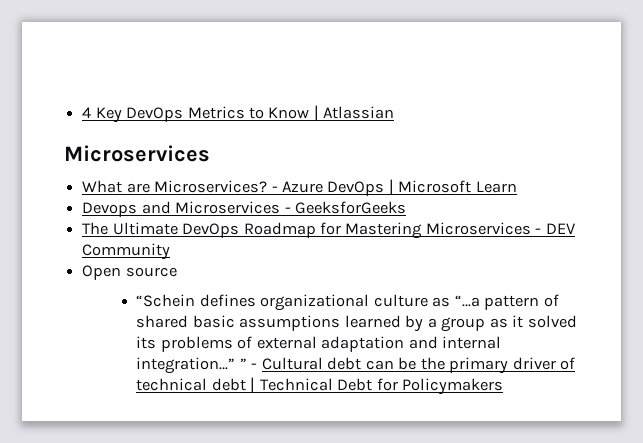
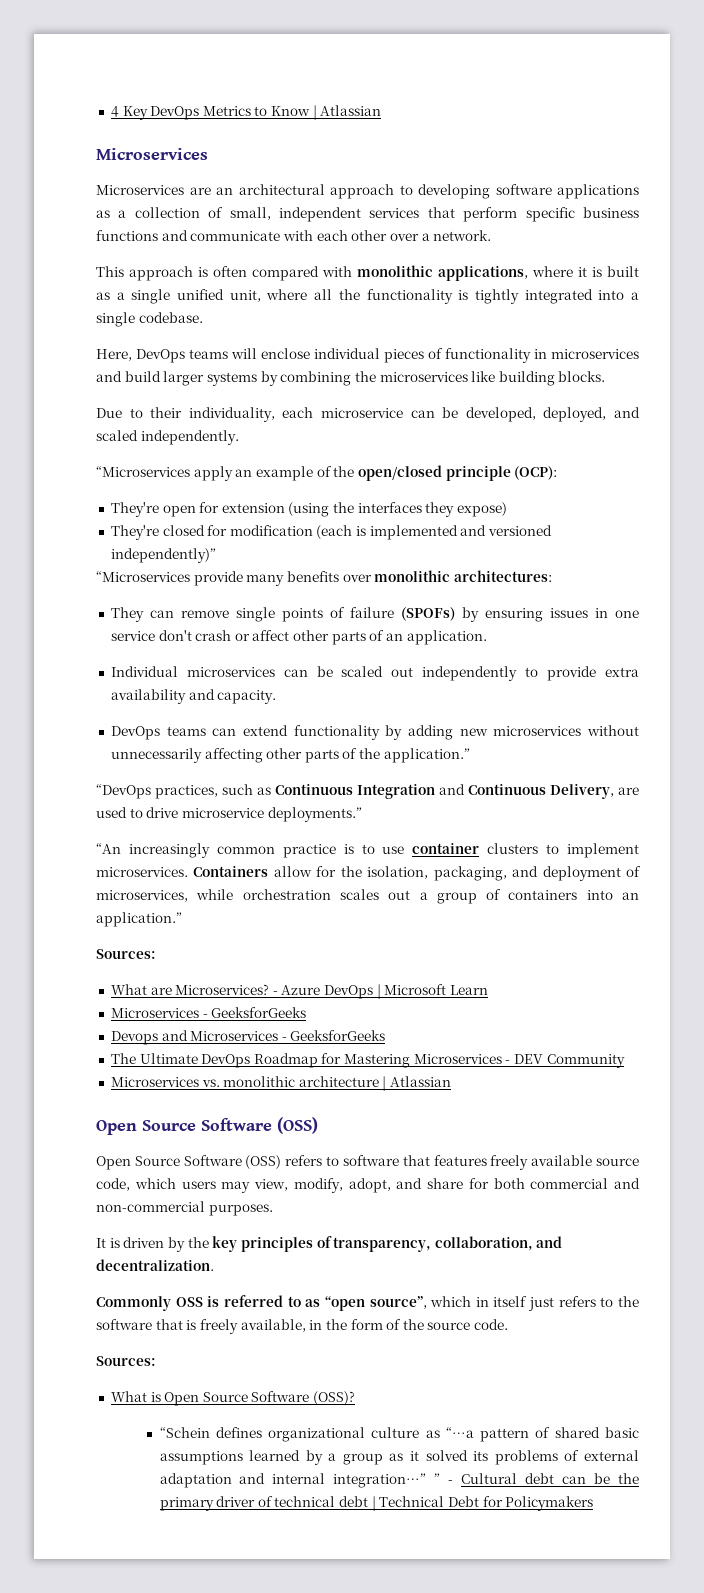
(210, 153) none -> [96,184,639,199] [96,207,639,222] [96,230,492,241] [96,265,639,281] [96,289,639,304] [96,312,203,327] [96,348,639,363] [96,371,606,386] [96,407,641,422] [96,430,239,445] [96,465,558,481] [110,502,508,517] [110,525,553,540] [110,548,216,563] [96,570,552,586] [110,607,639,622] [110,630,487,645] [110,666,639,681] [110,689,277,704] [110,725,639,740] [110,748,470,763] [96,784,639,799] [96,807,362,822] [96,843,639,858] [96,866,642,881] [96,889,639,904] [96,912,182,927] [96,949,156,959] // Microservices are an architectural approach to developing software applications as a collection of small, independent services that perform specific business functions and communicate with each other over a network. // This approach is often compared with monolithic applications, where it is built as a single unified unit, where all the functionality is tightly integrated into a single codebase. // Here, DevOps teams will enclose individual pieces of functionality in microservices and build larger systems by combining the microservices like building blocks. // Due to their individuality, each microservice can be developed, deployed, and scaled independently. // “Microservices apply an example of the open/closed principle (OCP): // They're open for extension (using the interfaces they expose) // They're closed for modification (each is implemented and versioned independently)” // “Microservices provide many benefits over monolithic architectures: // They can remove single points of failure (SPOFs) by ensuring issues in one service don't crash or affect other parts of an application. // Individual microservices can be scaled out independently to provide extra availability and capacity. // DevOps teams can extend functionality by adding new microservices without unnecessarily affecting other parts of the application.” // “DevOps practices, such as Continuous Integration and Continuous Delivery, are used to drive microservice deployments.” // “An increasingly common practice is to use container clusters to implement microservices. Containers allow for the isolation, packaging, and deployment of microservices, while orchestration scales out a group of containers into an application.” // Sources:
(517, 187) none -> [110,1007,307,1018] // Microservices - GeeksforGeeks
[82,265,177,280] Open source -> [110,1076,452,1091] [96,1117,318,1135] [96,1155,639,1170] [96,1178,640,1193] [96,1201,273,1216] [96,1236,563,1252] [96,1259,214,1271] [96,1295,640,1311] [96,1319,509,1334] [96,1356,156,1366] [110,1391,356,1406] Microservices vs. monolithic architecture | Atlassian // Open Source Software (OSS) // Open Source Software (OSS) refers to software that features freely available source code, which users may view, modify, adopt, and share for both commercial and non-commercial purposes. // It is driven by the key principles of transparency, collaboration, and decentralization. // Commonly OSS is referred to as “open source”, which in itself just refers to the software that is freely available, in the form of the source code. // Sources: // What is Open Source Software (OSS)?

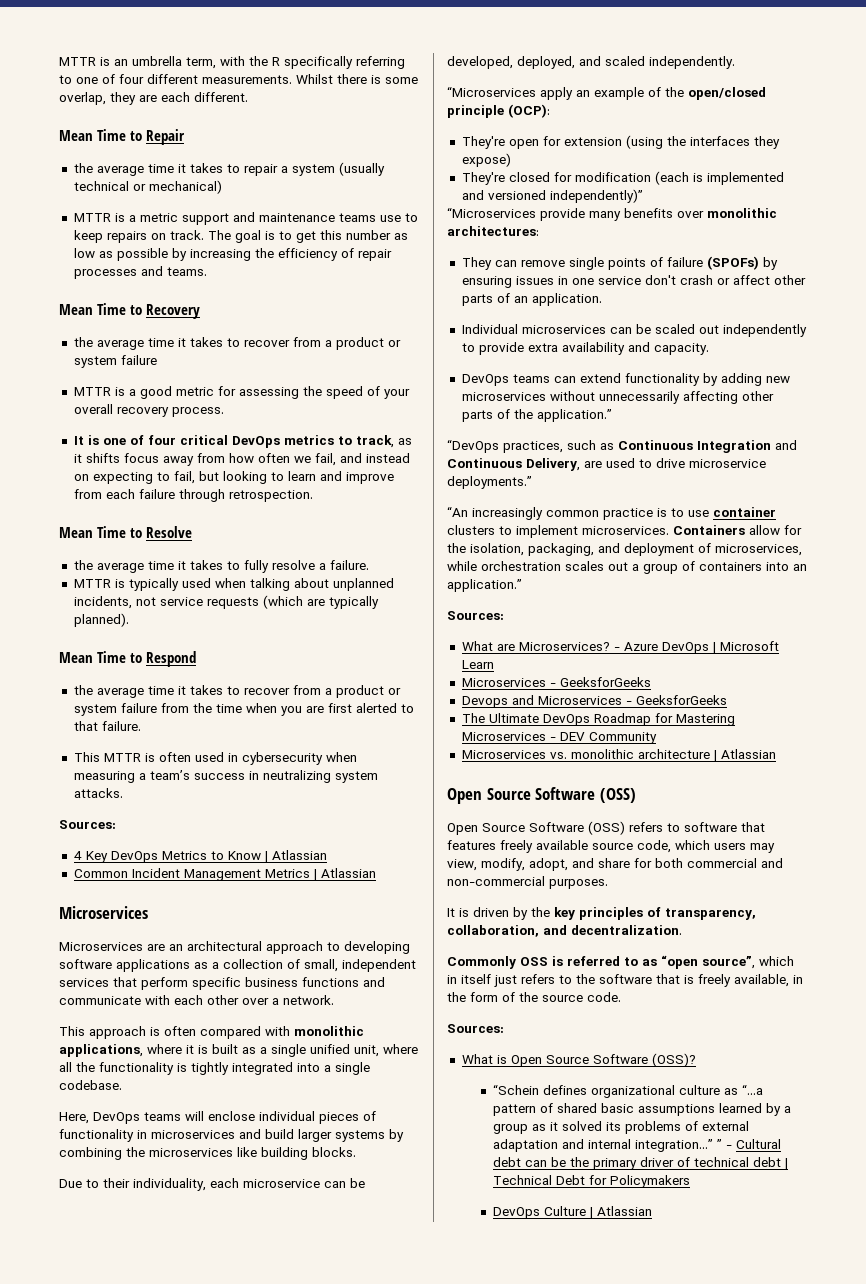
(110, 111) none -> [59,56,405,69] [59,74,418,84] [59,92,248,105] [59,129,186,145] [73,162,385,176] [73,180,222,194] [73,212,418,225] [73,230,408,243] [73,248,392,261] [73,266,207,279] [59,303,201,319] [73,337,401,350] [73,355,157,368] [73,386,410,399] [73,404,224,417] [73,435,412,448] [73,453,410,466] [73,471,394,484] [73,489,313,502] [59,526,193,538] [73,560,369,573] [73,578,394,591] [73,595,379,609] [73,613,129,627] [59,651,197,667] [73,685,401,698] [73,703,414,716] [73,721,141,731] [73,752,357,765] [73,770,378,783] [73,788,123,798] [59,820,116,829] MTTR is an umbrella term, with the R specifically referring to one of four different measurements. Whilst there is some overlap, they are each different. // Mean Time to Repair // the average time it takes to repair a system (usually technical or mechanical) // MTTR is a metric support and maintenance teams use to keep repairs on track. The goal is to get this number as low as possible by increasing the efficiency of repair processes and teams. // Mean Time to Recovery // the average time it takes to recover from a product or system failure // MTTR is a good metric for assessing the speed of your overall recovery process. // It is one of four critical DevOps metrics to track, as it shifts focus away from how often we fail, and instead on expecting to fail, but looking to learn and improve from each failure through retrospection. // Mean Time to Resolve // the average time it takes to fully resolve a failure. // MTTR is typically used when talking about unplanned incidents, not service requests (which are typically planned). // Mean Time to Respond // the average time it takes to recover from a product or system failure from the time when you are first alerted to that failure. // This MTTR is often used in cybersecurity when measuring a team’s success in neutralizing system attacks. // Sources: //
(382, 110) none -> [73,868,376,881] // Common Incident Management Metrics | Atlassian
(594, 1503) none -> [493,1206,653,1219] // DevOps Culture | Atlassian

